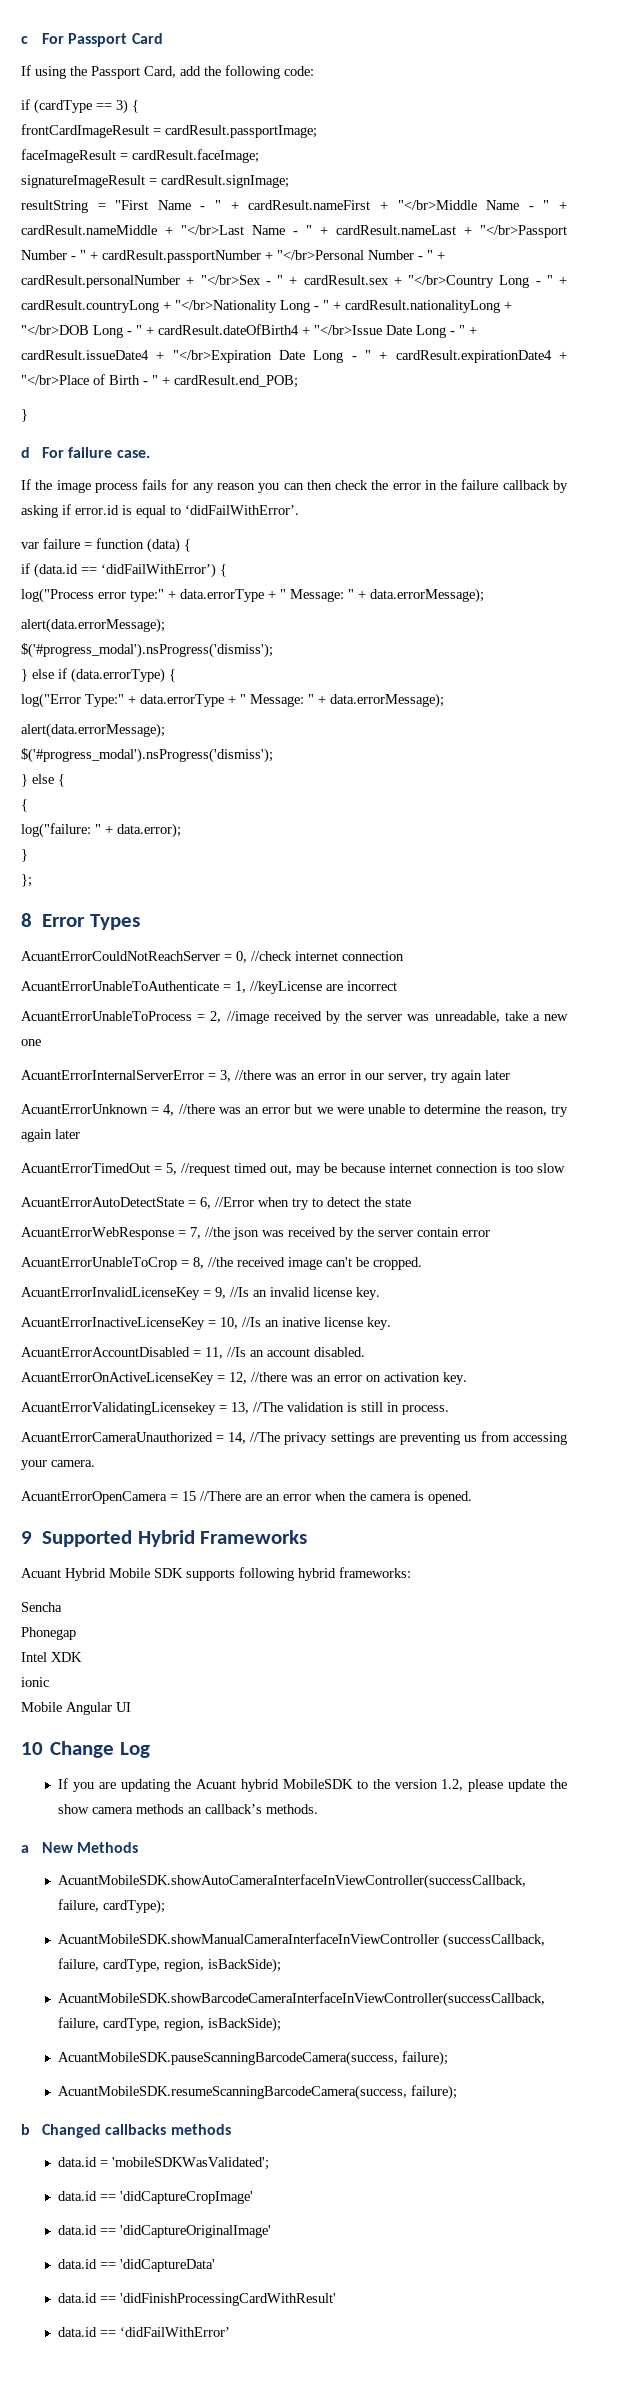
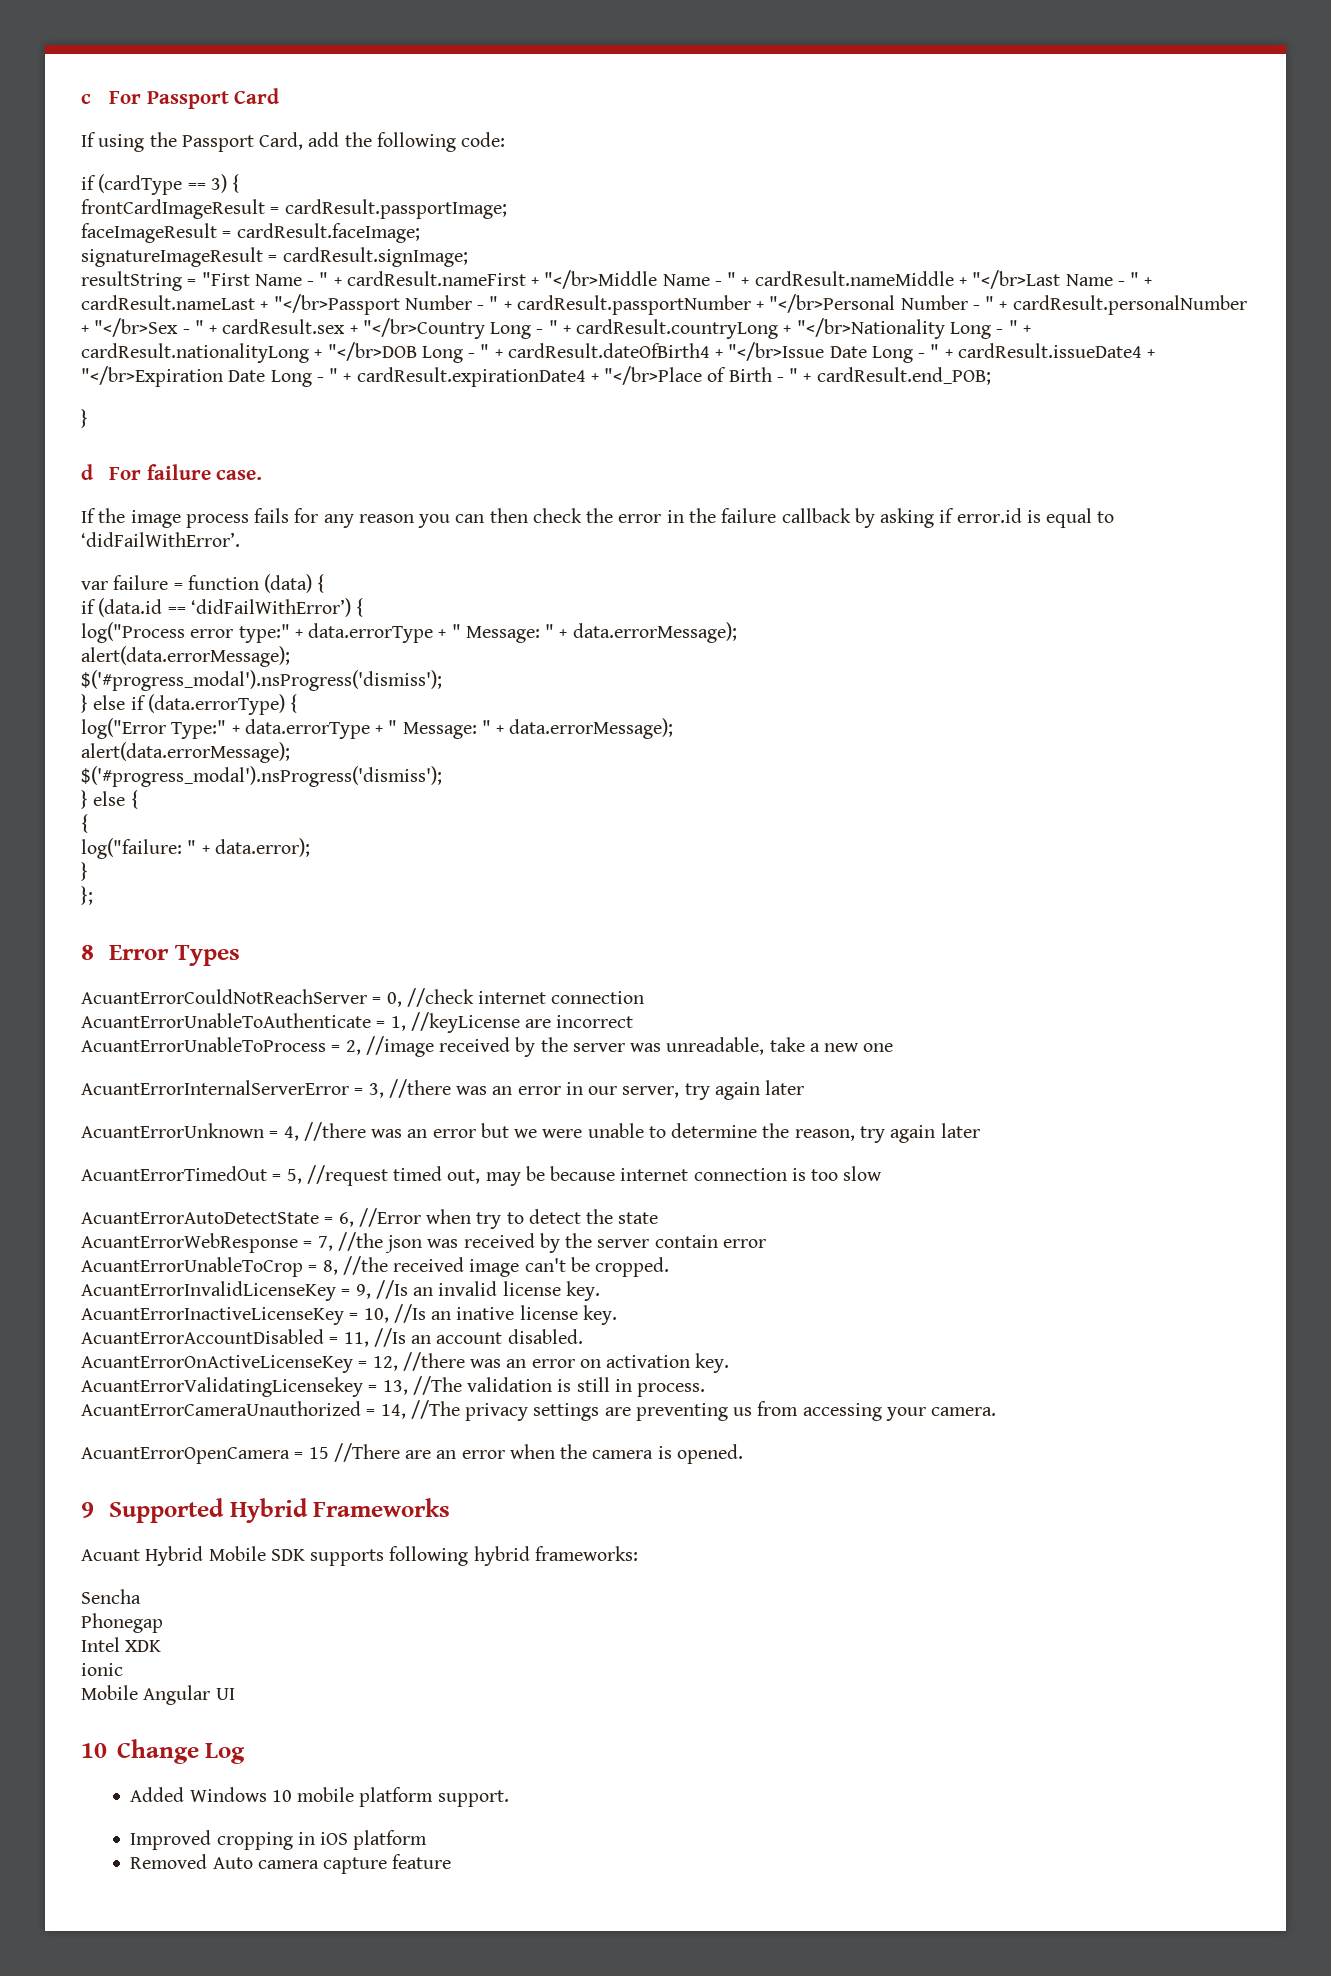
[58,1778,568,1792] [58,1804,319,1814] [21,1842,139,1853] [58,1874,527,1889] [58,1899,166,1914] [58,1933,546,1948] [58,1958,282,1973] [58,1992,546,2007] [58,2017,282,2032] [58,2051,449,2066] [58,2085,458,2100] [21,2124,231,2138] [58,2157,270,2170] [58,2191,254,2204] [58,2225,272,2238] [58,2259,216,2272] [58,2293,337,2306] [58,2327,231,2337] If you are updating the Acuant hybrid MobileSDK to the version 1.2, please update the show camera methods an callback’s methods. // a New Methods // AcuantMobileSDK.showAutoCameraInterfaceInViewController(successCallback, failure, cardType); // AcuantMobileSDK.showManualCameraInterfaceInViewController (successCallback, failure, cardType, region, isBackSide); // AcuantMobileSDK.showBarcodeCameraInterfaceInViewController(successCallback, failure, cardType, region, isBackSide); // AcuantMobileSDK.pauseScanningBarcodeCamera(success, failure); // AcuantMobileSDK.resumeScanningBarcodeCamera(success, failure); // b Changed callbacks methods // data.id = 'mobileSDKWasValidated'; // data.id == 'didCaptureCropImage' // data.id == 'didCaptureOriginalImage' // data.id == 'didCaptureData' // data.id == 'didFinishProcessingCardWithResult' // data.id == ‘didFailWithError’ -> [130,1787,509,1807] [130,1830,428,1850] [130,1854,452,1874] Added Windows 10 mobile platform support. // Improved cropping in iOS platform // Removed Auto camera capture feature

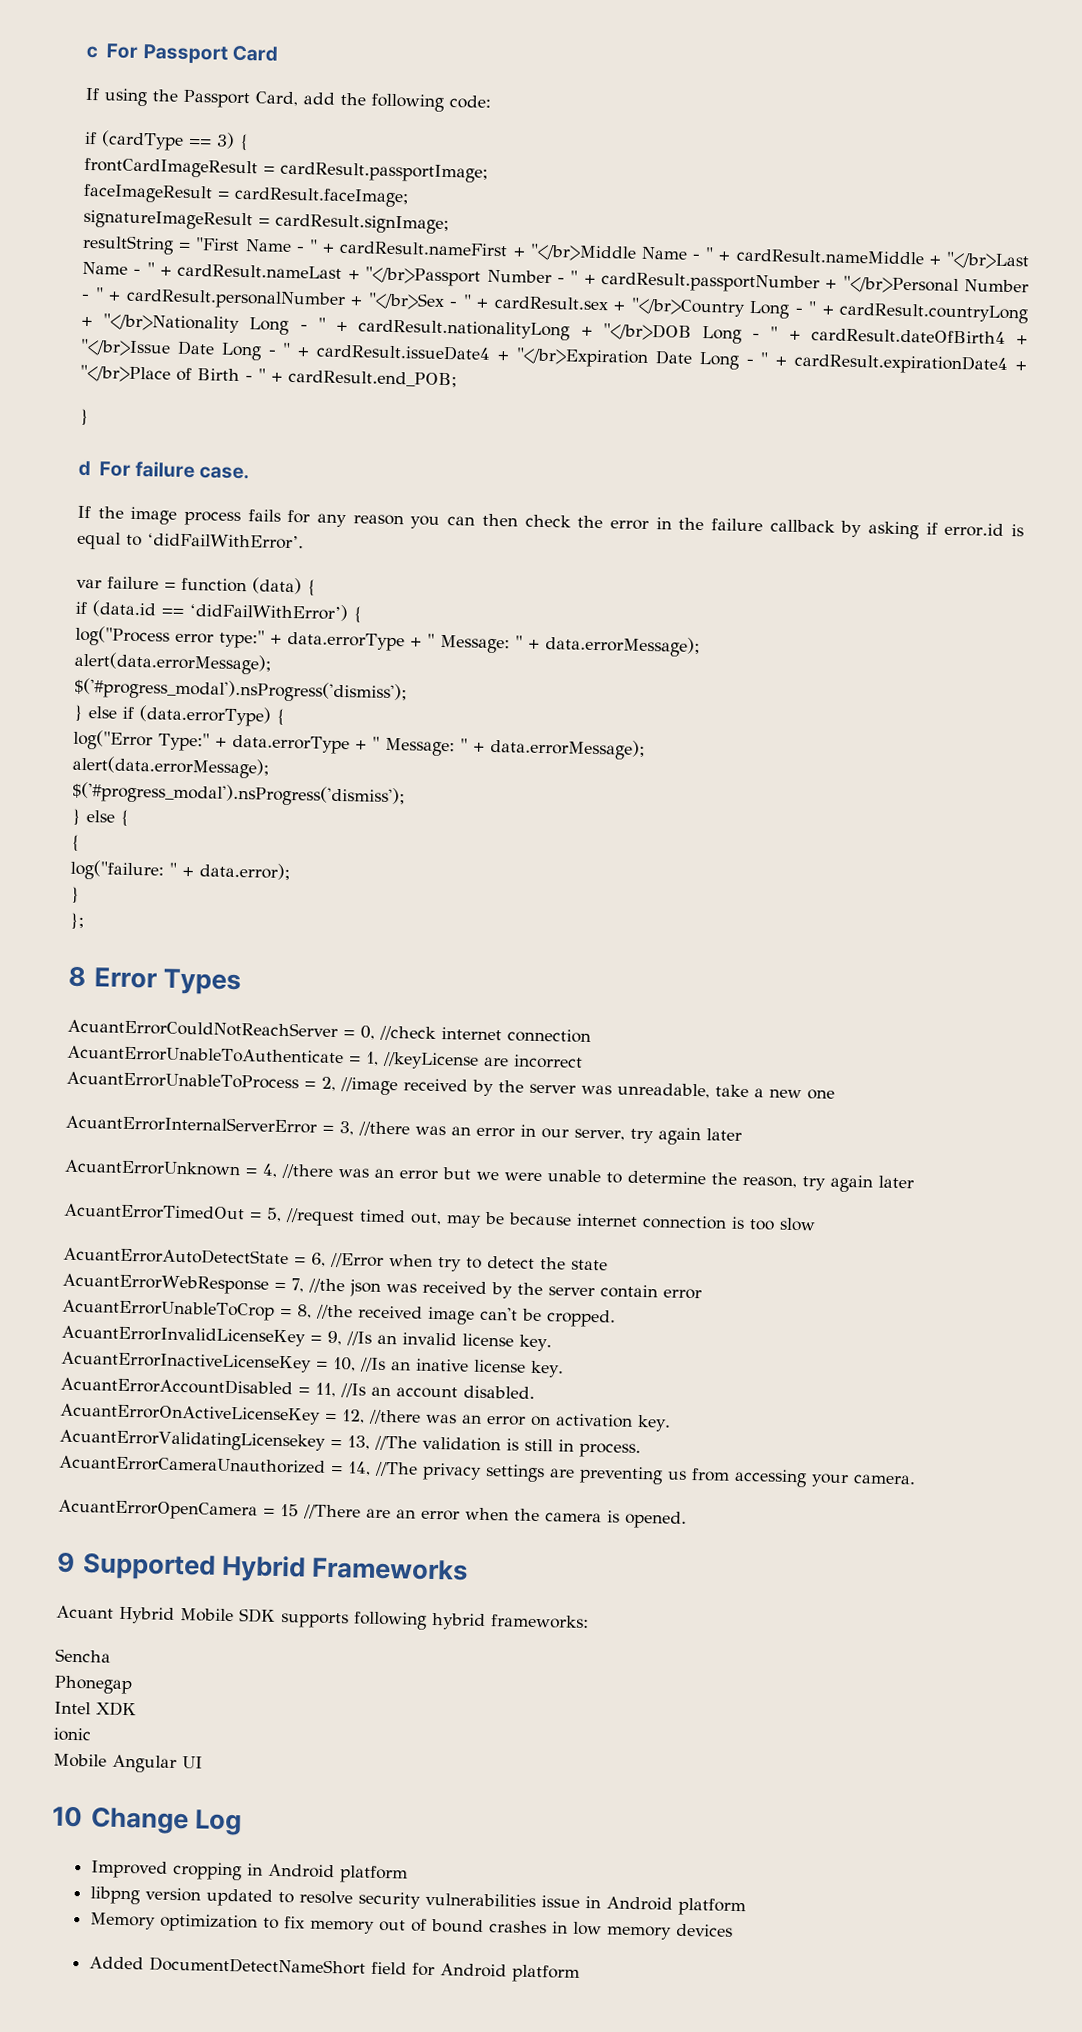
[130,1787,509,1807] // Added Windows 10 mobile platform support. -> (242, 1822) none
[320,1830,428,1850] [130,1854,452,1874] iOS platform // Removed Auto camera capture feature -> [267,1863,408,1884] [89,1886,746,1917] [89,1912,733,1940] [88,1956,580,1983] Android platform // libpng version updated to resolve security vulnerabilities issue in Android platform // Memory optimization to fix memory out of bound crashes in low memory devices // Added DocumentDetectNameShort field for Android platform

